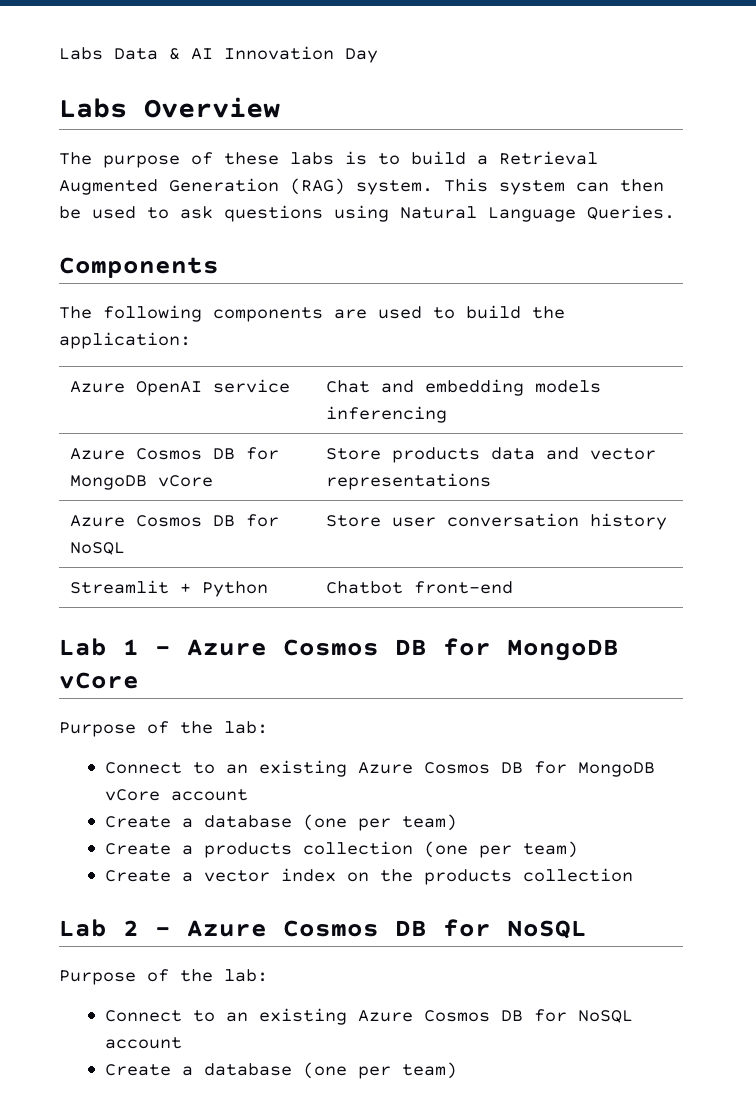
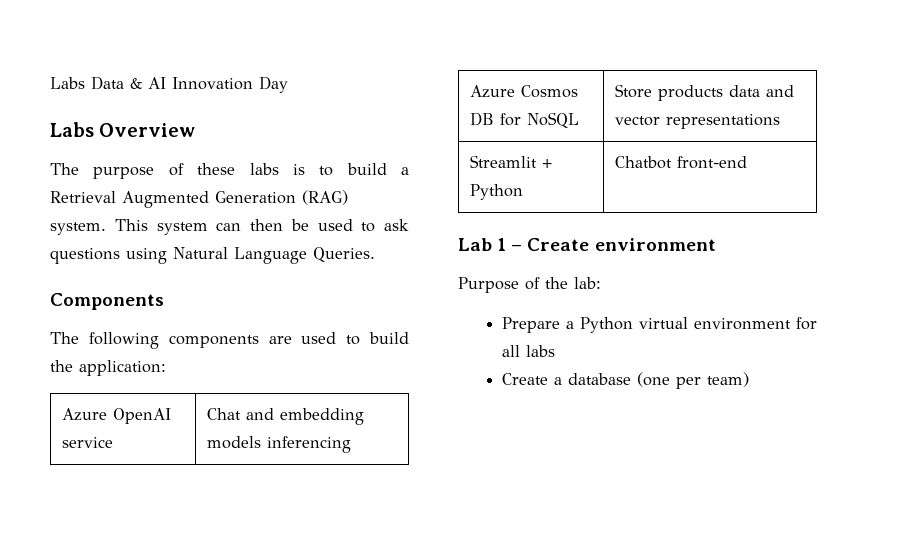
[69,475,213,490] MongoDB vCore -> [526,112,579,128] NoSQL
[69,514,279,527] [69,542,125,555] [325,513,667,530] // Azure Cosmos DB for NoSQL | Store user conversation history -> (780, 121) none
[187,638,619,661] [59,672,139,689] [59,721,268,737] [104,760,655,777] [104,789,248,801] [104,814,457,831] [104,841,578,858] [104,868,633,885] [59,919,587,939] [59,969,268,985] [104,1008,633,1025] [104,1037,182,1049] [104,1062,457,1079] Azure Cosmos DB for MongoDB vCore // Purpose of the lab: // Connect to an existing Azure Cosmos DB for MongoDB vCore account // Create a database (one per team) // Create a products collection (one per team) // Create a vector index on the products collection // Lab 2 - Azure Cosmos DB for NoSQL // Purpose of the lab: // Connect to an existing Azure Cosmos DB for NoSQL account // Create a database (one per team) -> [527,238,716,251] [458,277,601,293] [501,317,817,333] [501,345,555,357] [501,372,749,389] Create environment // Purpose of the lab: // Prepare a Python virtual environment for all labs // Create a database (one per team)

